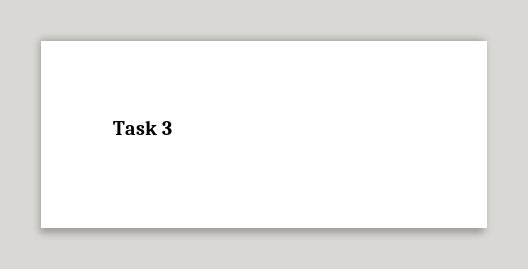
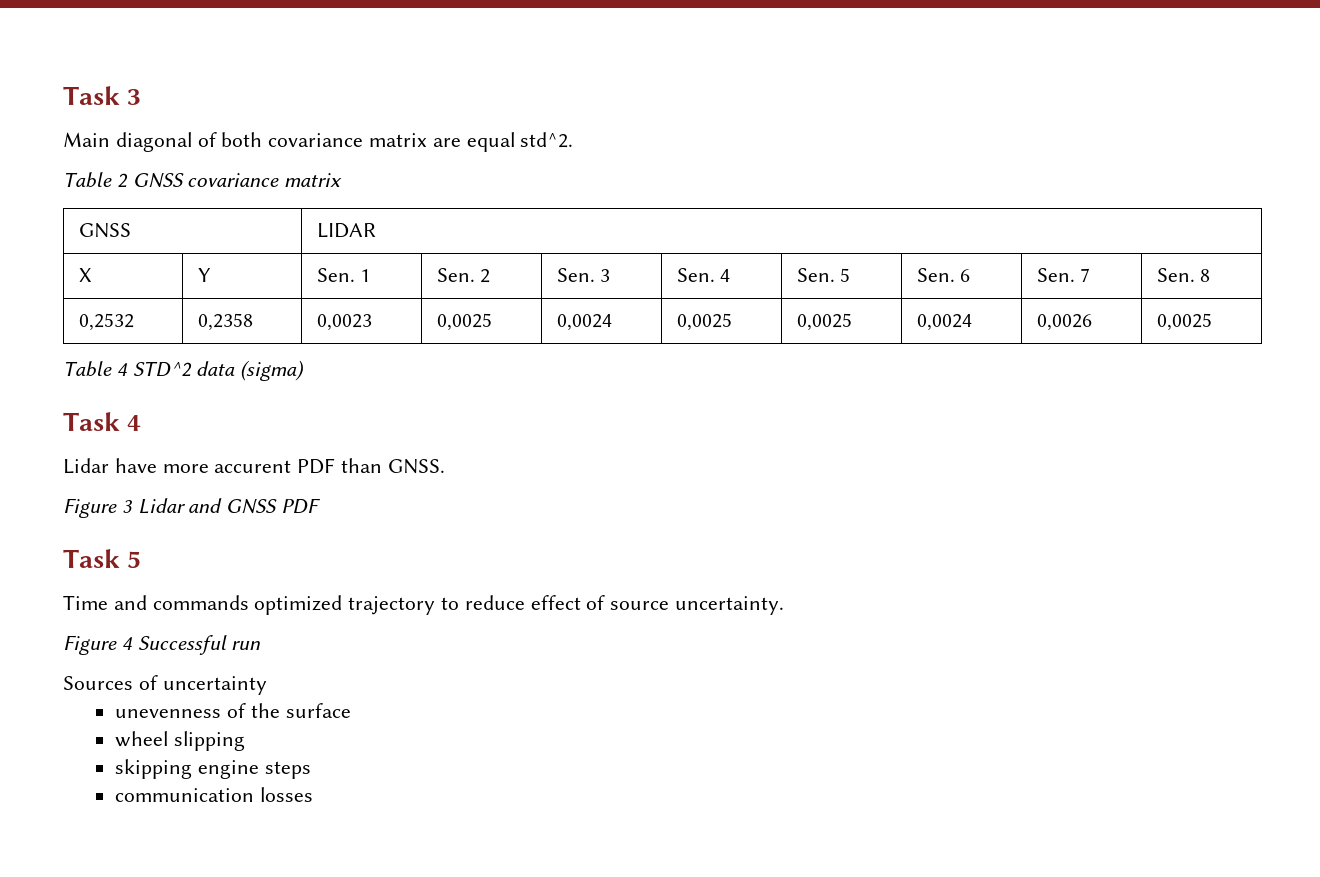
(173, 128) none -> [63,132,574,152] [63,172,343,188] [78,223,131,238] [316,223,376,238] [78,268,92,282] [197,268,211,282] [316,268,371,282] [436,268,491,283] [556,268,611,282] [676,268,731,282] [796,268,851,282] [916,268,971,282] [1036,268,1091,282] [1156,268,1211,282] [78,313,134,331] [197,313,253,331] [316,314,372,331] [436,313,492,331] [556,314,612,331] [676,313,732,331] [796,313,852,331] [916,314,972,331] [1036,314,1092,331] [1156,313,1212,331] [63,360,305,381] [63,412,142,431] [63,458,445,474] [63,498,321,518] [63,549,142,568] [63,595,785,615] [63,635,262,655] [63,675,267,695] [115,703,351,718] [115,731,246,751] [115,759,311,779] [115,787,314,802] // Main diagonal of both covariance matrix are equal std^2. // Table 2 GNSS covariance matrix // GNSS | LIDAR // X | Y | Sen. 1 | Sen. 2 | Sen. 3 | Sen. 4 | Sen. 5 | Sen. 6 | Sen. 7 | Sen. 8 // 0,2532 | 0,2358 | 0,0023 | 0,0025 | 0,0024 | 0,0025 | 0,0025 | 0,0024 | 0,0026 | 0,0025 // Table 4 STD^2 data (sigma) // Task 4 // Lidar have more accurent PDF than GNSS. // Figure 3 Lidar and GNSS PDF // Task 5 // Time and commands optimized trajectory to reduce effect of source uncertainty. // Figure 4 Successful run // Sources of uncertainty // unevenness of the surface // wheel slipping // skipping engine steps // communication losses

